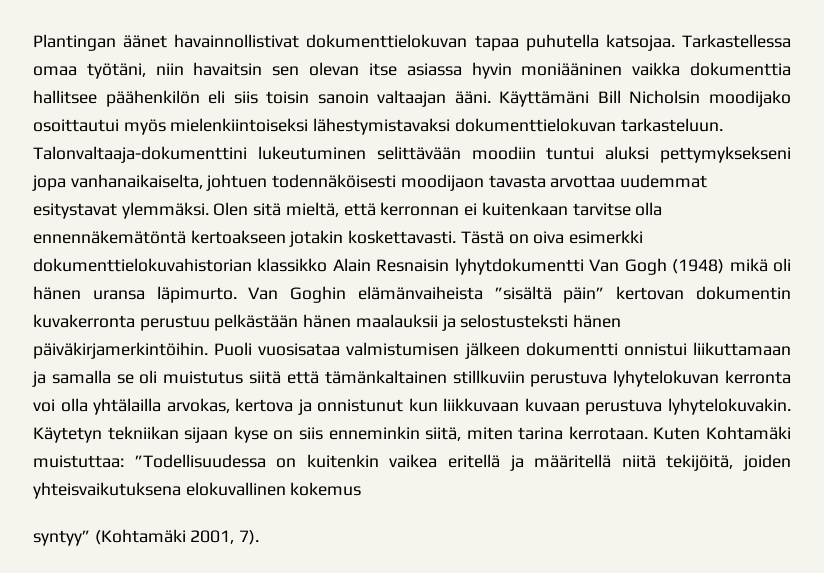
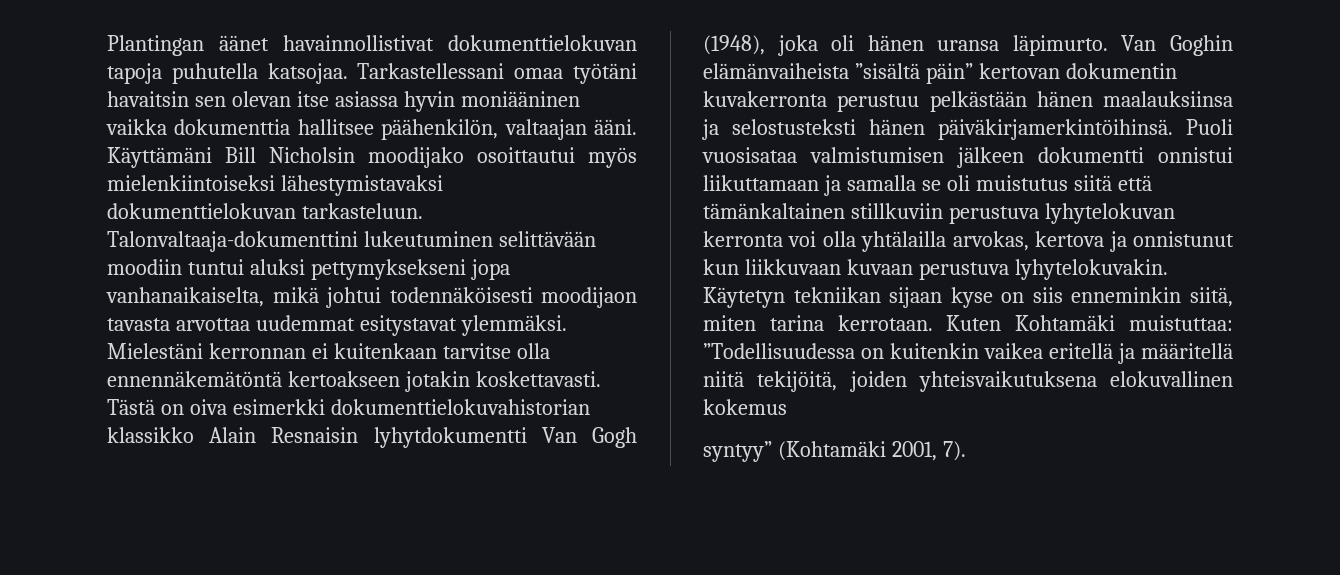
[474,35,519,51] tapaa -> [107,63,162,84] tapoja
[682,34,791,48] [33,63,184,79] Tarkastellessa omaa työtäni, niin -> [357,63,637,84] Tarkastellessani omaa työtäni
[105,90,369,107] päähenkilön eli siis toisin sanoin -> [381,119,499,140] päähenkilön,
[206,174,268,191] johtuen -> [272,287,381,308] mikä johtui
[213,202,376,217] Olen sitä mieltä, että -> [107,343,203,359] Mielestäni
[672,258,768,274] (1948) mikä -> [703,35,818,56] (1948), joka
[355,314,438,328] maalauksii -> [1103,91,1233,107] maalauksiinsa
[33,342,208,359] päiväkirjamerkintöihin. -> [938,119,1173,140] päiväkirjamerkintöihinsä.

